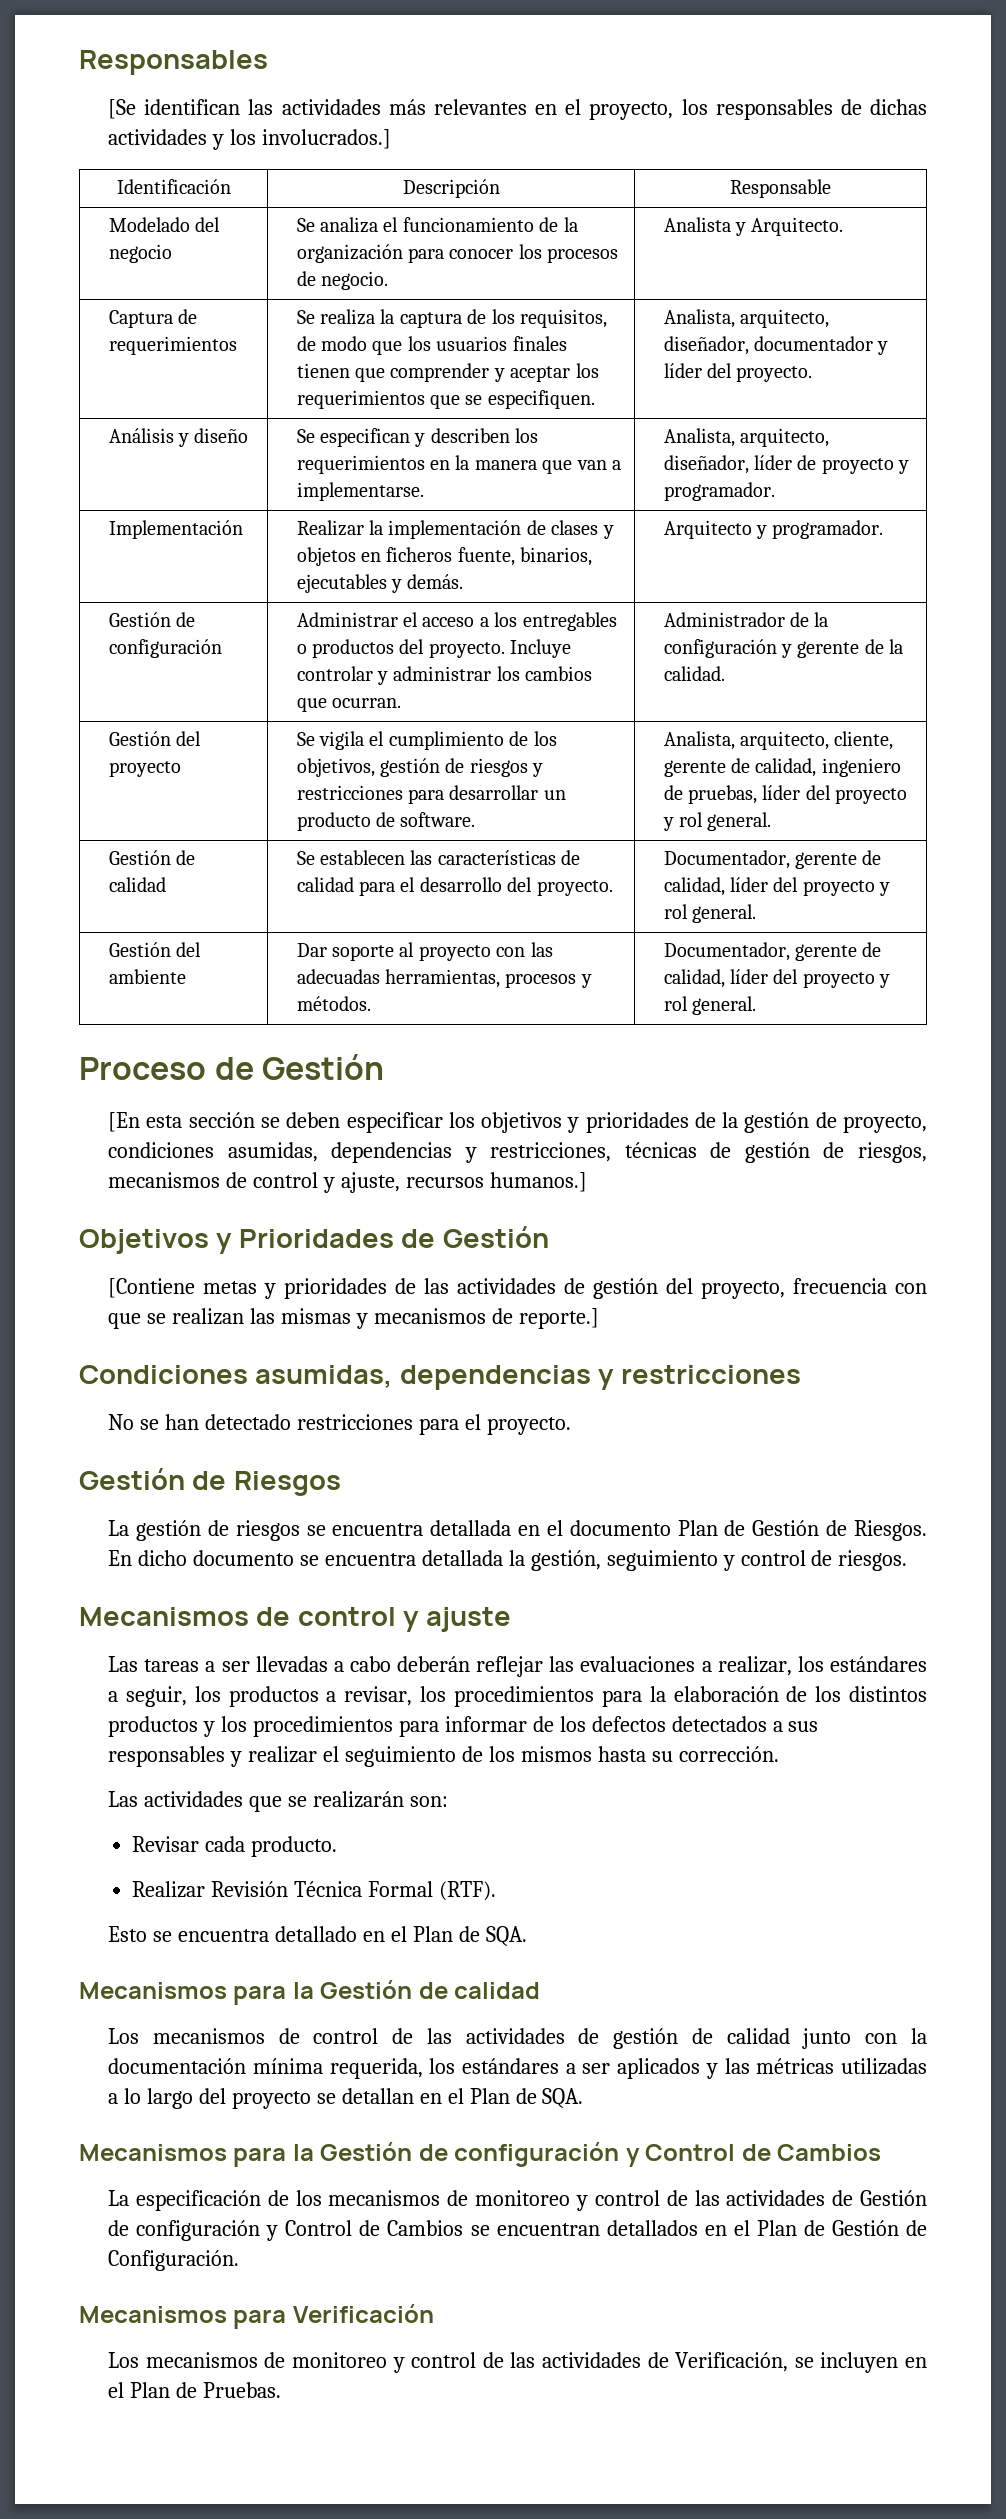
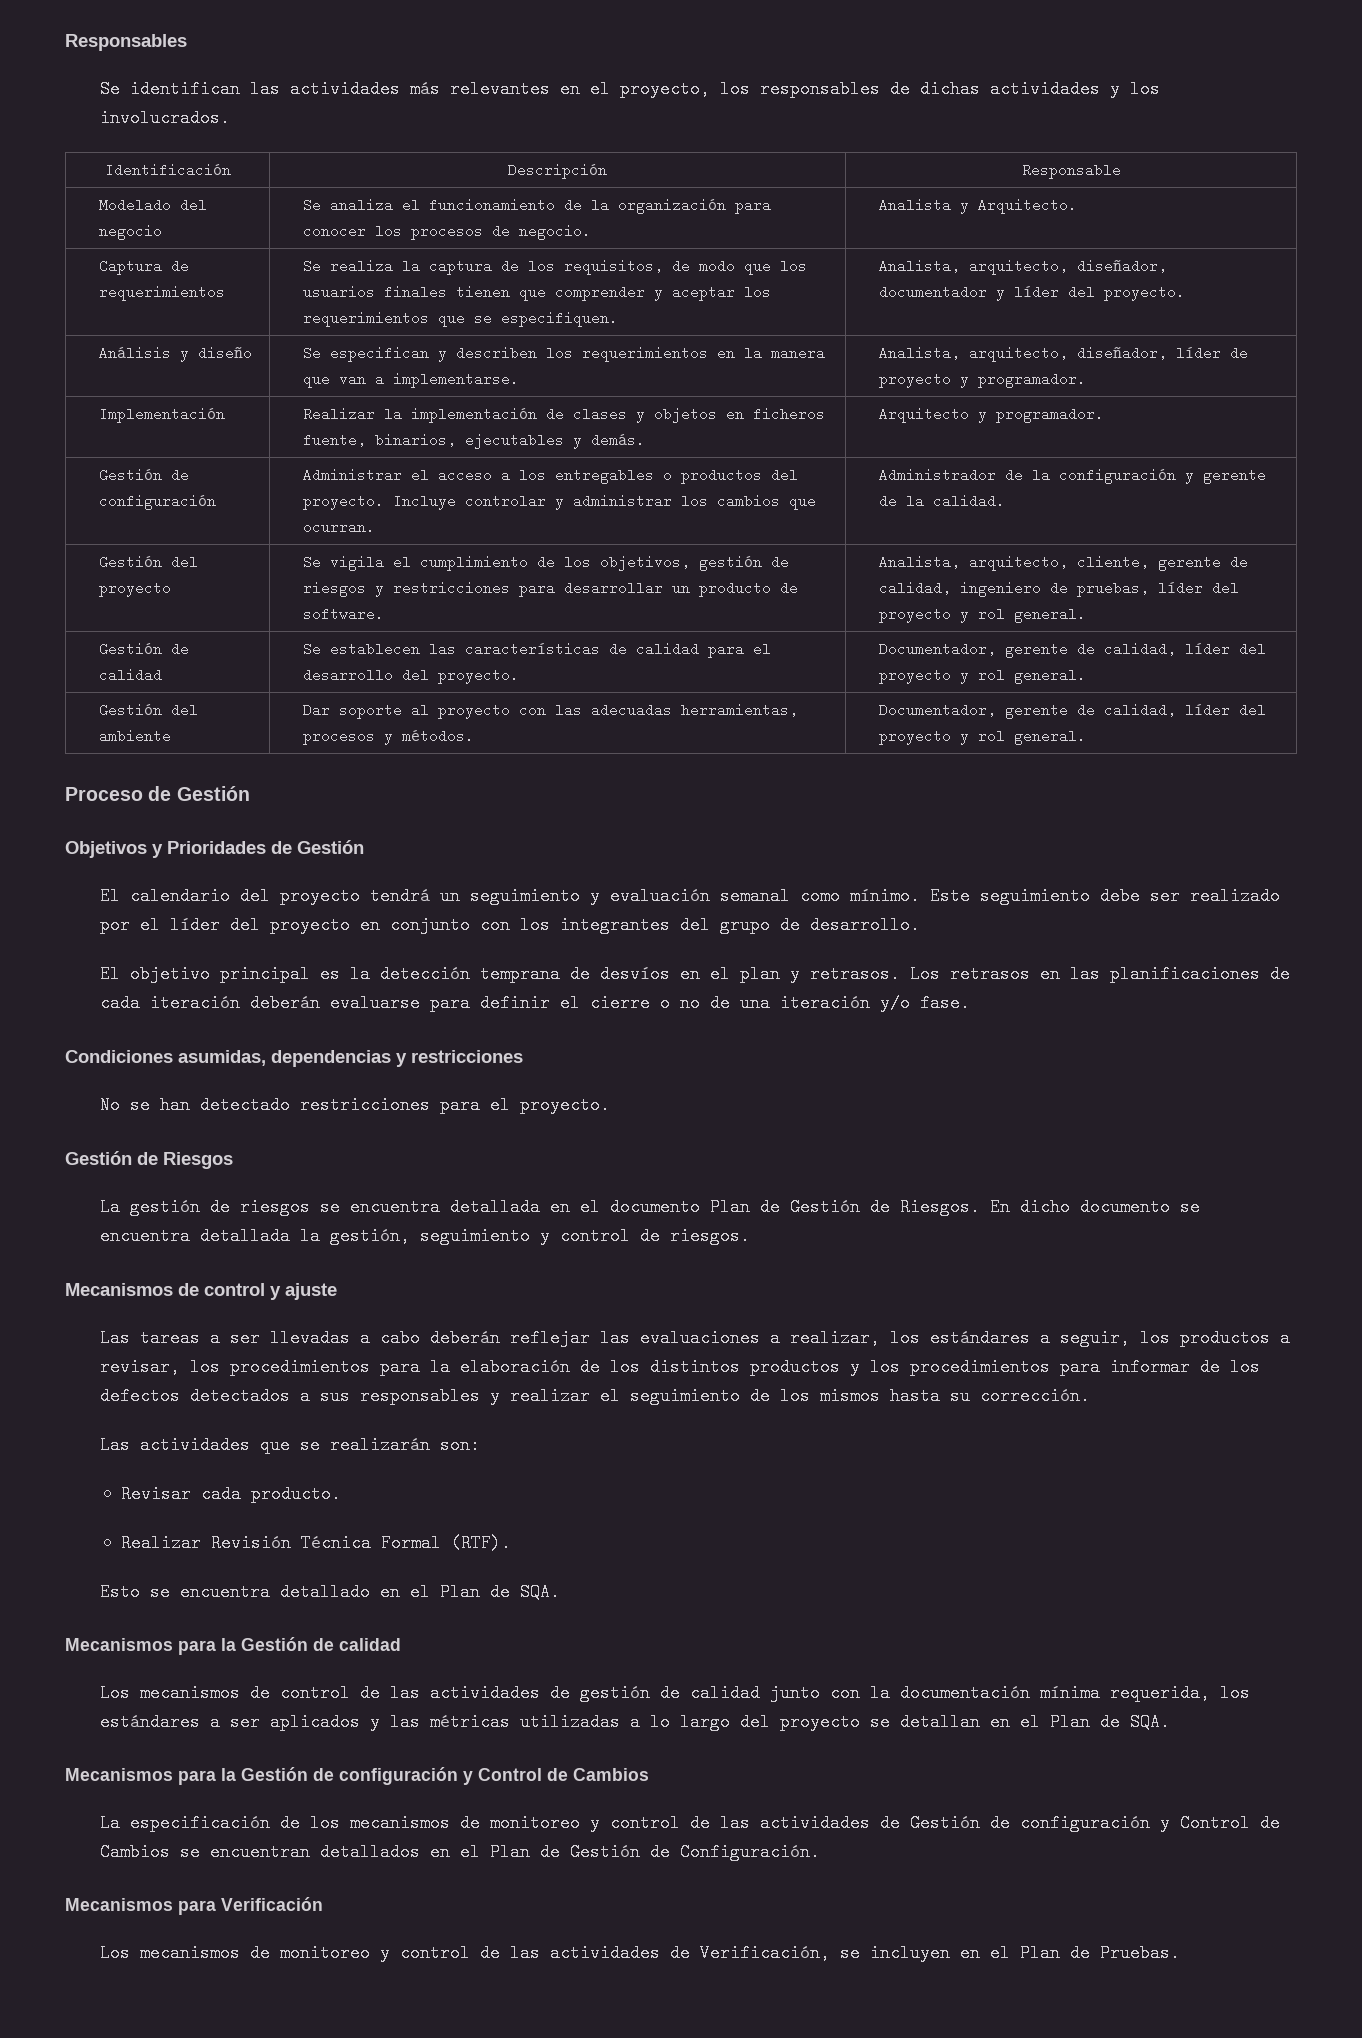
[108,99,137,119] [Se -> [100,80,121,98] Se
[261,129,391,149] involucrados.] -> [100,109,231,127] involucrados.
[108,1112,927,1133] [108,1142,927,1163] [108,1172,587,1193] // [En esta sección se deben especificar los objetivos y prioridades de la gestión de proyecto, condiciones asumidas, dependencias y restricciones, técnicas de gestión de riesgos, mecanismos de control y ajuste, recursos humanos.] -> (250, 793) none
[108,1278,928,1299] [108,1308,599,1329] [Contiene metas y prioridades de las actividades de gestión del proyecto, frecuencia con que se realizan las mismas y mecanismos de reporte.] -> [100,887,1281,905] [100,916,921,934] [100,965,1291,983] [100,994,971,1012] El calendario del proyecto tendrá un seguimiento y evaluación semanal como mínimo. Este seguimiento debe ser realizado por el líder del proyecto en conjunto con los integrantes del grupo de desarrollo. // El objetivo principal es la detección temprana de desvíos en el plan y retrasos. Los retrasos en las planificaciones de cada iteración deberán evaluarse para definir el cierre o no de una iteración y/o fase.

